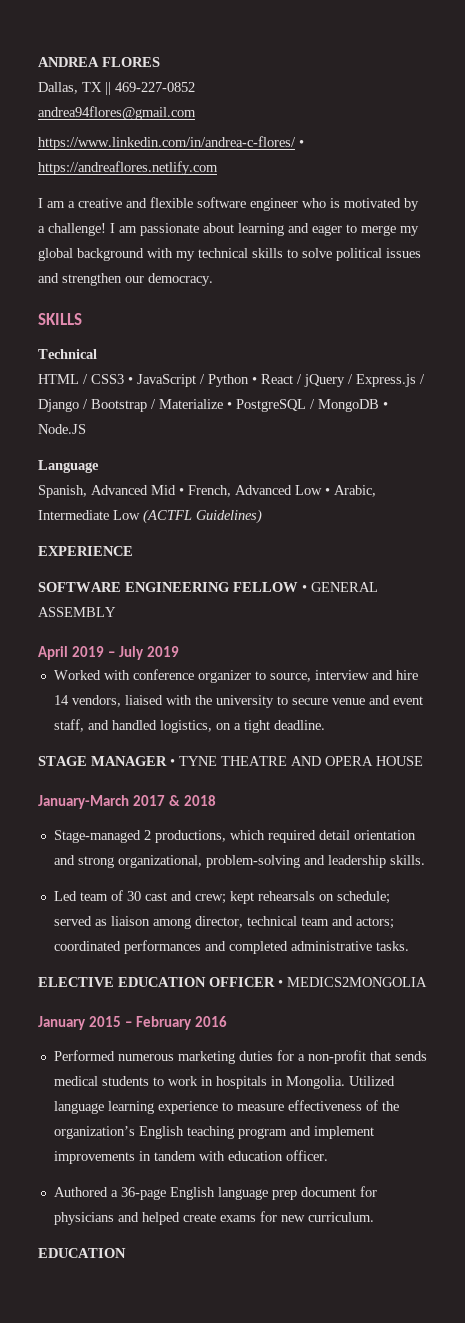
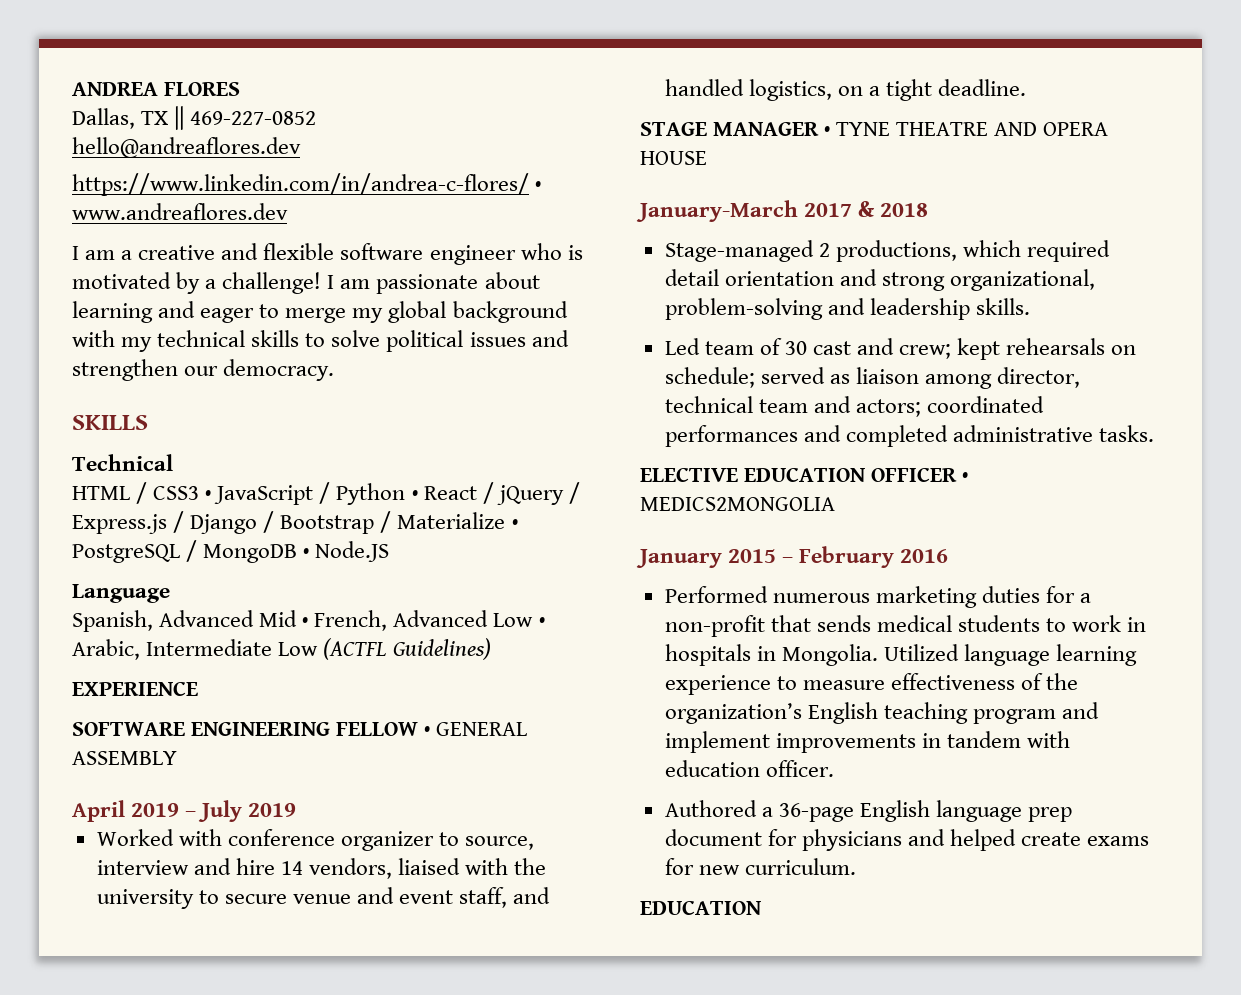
[38,106,196,120] andrea94flores@gmail.com -> [72,137,301,158] hello@andreaflores.dev
[38,161,218,175] https://andreaflores.netlify.com -> [72,203,288,220] www.andreaflores.dev

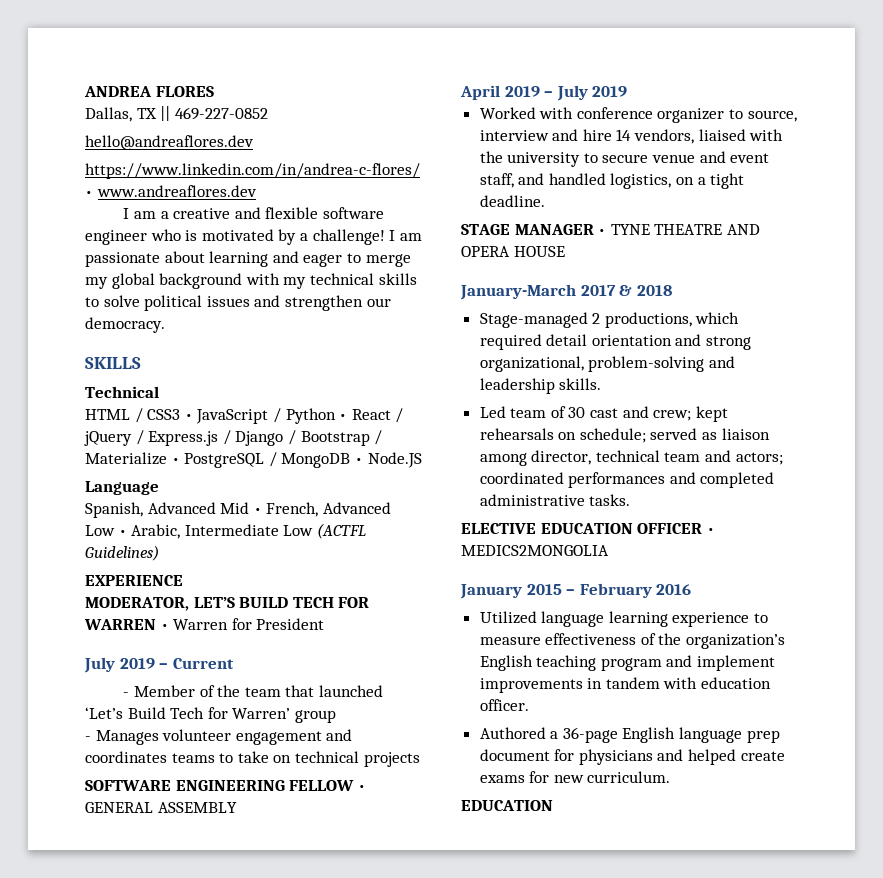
(198, 688) none -> [85,597,370,611] [84,618,325,630] [84,657,234,673] [123,685,383,697] [85,707,336,723] [85,729,353,745] [85,751,420,767] // MODERATOR, LET’S BUILD TECH FOR WARREN • Warren for President // July 2019 – Current // - Member of the team that launched ‘Let’s Build Tech for Warren’ group // - Manages volunteer engagement and coordinates teams to take on technical projects
[664,586,1092,608] [664,615,1147,637] [664,644,878,666] Performed numerous marketing duties for a non-profit that sends medical students to work in hospitals in Mongolia. -> (692, 589) none

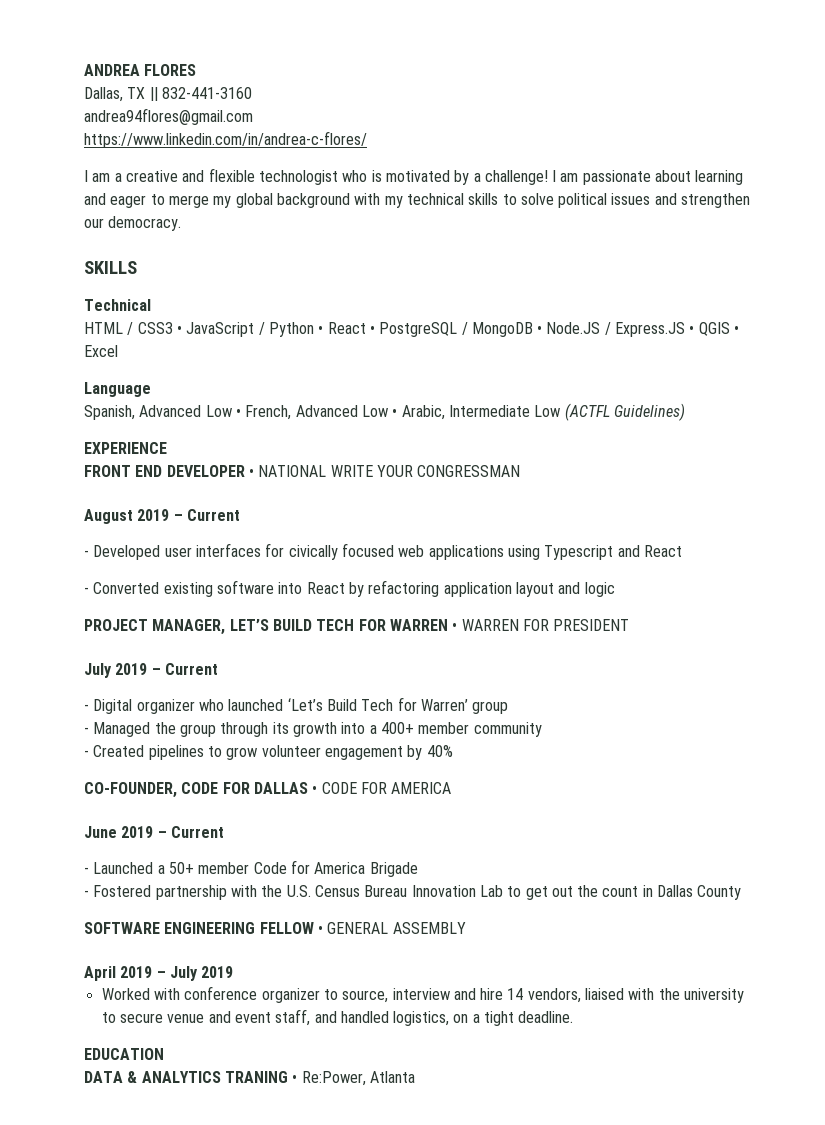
[174,107,268,120] [85,135,254,150] 469-227-0852 // hello@andreaflores.dev -> [161,87,252,99] [84,108,253,125] 832-441-3160 // andrea94flores@gmail.com
[85,185,257,197] • www.andreaflores.dev -> (367, 139) none
[322,207,384,219] [85,230,147,245] software engineer -> [258,170,338,185] technologist
[395,408,404,423] [84,430,383,446] [85,452,167,465] / jQuery / Express.js / Django / Bootstrap / Materialize -> (366, 328) none
(422, 460) none -> [604,322,740,337] [84,345,118,357] / Express.JS • QGIS • Excel
[220,502,250,514] Mid -> [205,405,232,417] Low
[85,597,189,611] MODERATOR, -> [84,465,521,477] [84,509,240,524] [84,543,682,560] [84,580,615,597] [84,619,226,635] FRONT END DEVELOPER • NATIONAL WRITE YOUR CONGRESSMAN // August 2019 – Current // - Developed user interfaces for civically focused web applications using Typescript and React // - Converted existing software into React by refactoring application layout and logic // PROJECT MANAGER,
[173,618,325,630] Warren for President -> [461,619,630,631] WARREN FOR PRESIDENT
[134,685,315,697] Member of the team that -> [93,699,224,714] Digital organizer who
[95,729,353,745] [85,751,420,767] Manages volunteer engagement and coordinates teams to take on technical projects -> [93,722,542,737] [84,745,453,760] [84,782,452,798] [84,826,224,838] [84,860,418,877] [84,885,742,900] Managed the group through its growth into a 400+ member community // - Created pipelines to grow volunteer engagement by 40% // CO-FOUNDER, CODE FOR DALLAS • CODE FOR AMERICA // June 2019 – Current // - Launched a 50+ member Code for America Brigade // - Fostered partnership with the U.S. Census Bureau Innovation Lab to get out the count in Dallas County
[461,224,760,235] [461,246,565,257] [460,284,672,300] [479,312,740,328] [479,334,752,350] [479,356,735,372] [479,378,602,394] [479,406,728,422] [479,428,770,443] [479,450,783,466] [479,472,775,488] [479,494,631,506] [461,523,715,534] [461,545,609,556] [460,583,692,599] [479,611,769,627] [479,633,786,649] [479,655,776,671] [479,677,772,693] [479,699,529,711] [479,727,780,743] [479,749,785,765] [479,771,671,783] [461,800,553,811] STAGE MANAGER • TYNE THEATRE AND OPERA HOUSE // January-March 2017 & 2018 // Stage-managed 2 productions, which required detail orientation and strong organizational, problem-solving and leadership skills. // Led team of 30 cast and crew; kept rehearsals on schedule; served as liaison among director, technical team and actors; coordinated performances and completed administrative tasks. // ELECTIVE EDUCATION OFFICER • MEDICS2MONGOLIA // January 2015 – February 2016 // Utilized language learning experience to measure effectiveness of the organization’s English teaching program and implement improvements in tandem with education officer. // Authored a 36-page English language prep document for physicians and helped create exams for new curriculum. // EDUCATION -> [84,1048,164,1060] [84,1071,415,1086] EDUCATION // DATA & ANALYTICS TRANING • Re:Power, Atlanta

